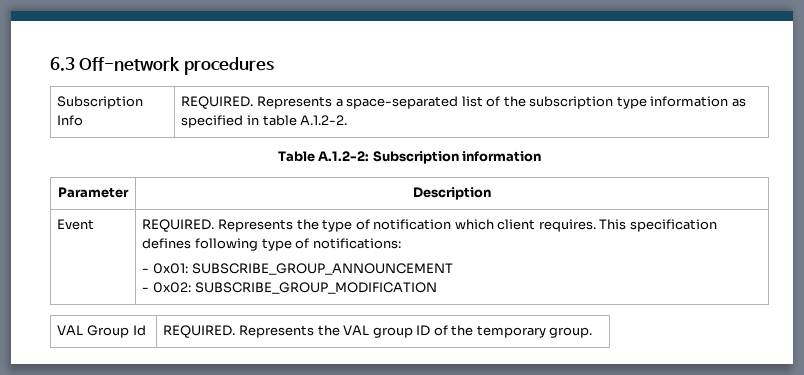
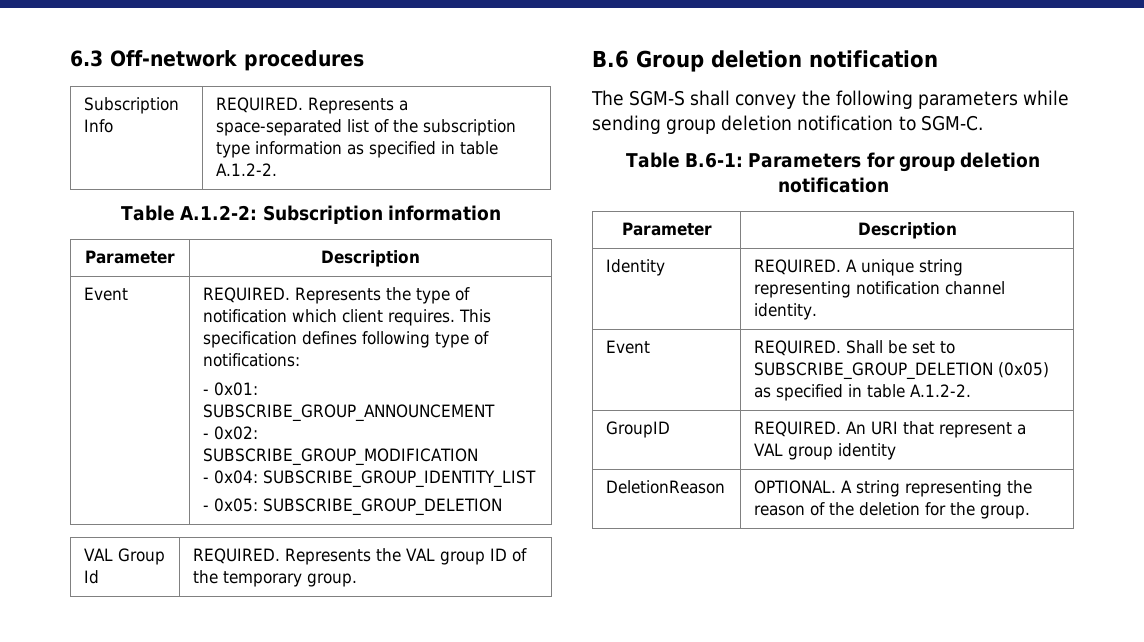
(437, 288) none -> [203,470,537,488] [203,498,503,516] // - 0x04: SUBSCRIBE_GROUP_IDENTITY_LIST // - 0x05: SUBSCRIBE_GROUP_DELETION
(593, 332) none -> [592,50,938,72] [591,90,1069,109] [592,115,983,134] [626,152,1040,172] [777,177,889,193] [621,222,712,236] [857,222,957,239] [606,259,666,276] [754,259,964,276] [754,281,1006,298] [754,303,818,320] [606,340,651,354] [754,340,956,356] [754,362,1050,380] [754,384,972,401] [606,421,671,438] [754,421,1027,438] [754,443,897,460] [606,480,726,494] [754,480,1033,497] [754,502,1031,519] // B.6 Group deletion notification // The SGM-S shall convey the following parameters while sending group deletion notification to SGM-C. // Table B.6-1: Parameters for group deletion notification // Parameter | Description // Identity | REQUIRED. A unique string representing notification channel identity. // Event | REQUIRED. Shall be set to SUBSCRIBE_GROUP_DELETION (0x05) as specified in table A.1.2-2. // GroupID | REQUIRED. An URI that represent a VAL group identity // DeletionReason | OPTIONAL. A string representing the reason of the deletion for the group.

